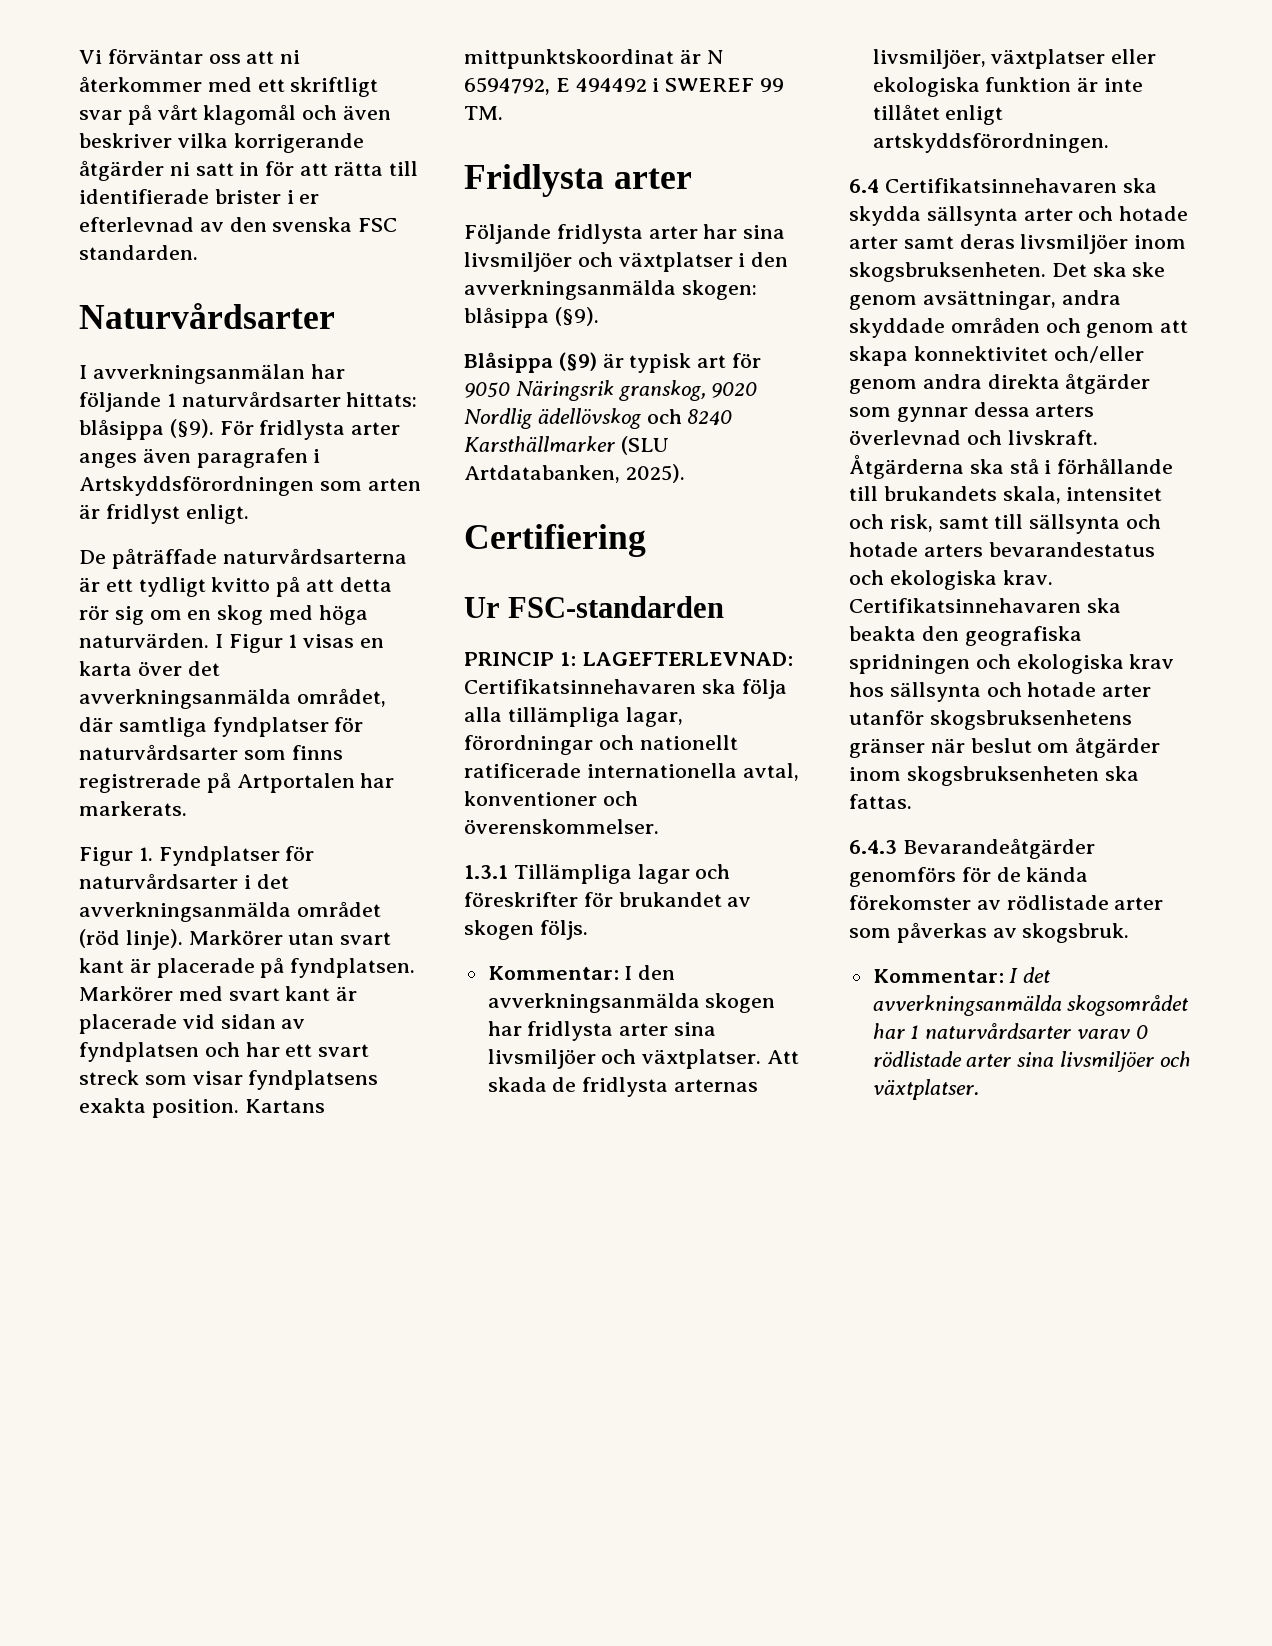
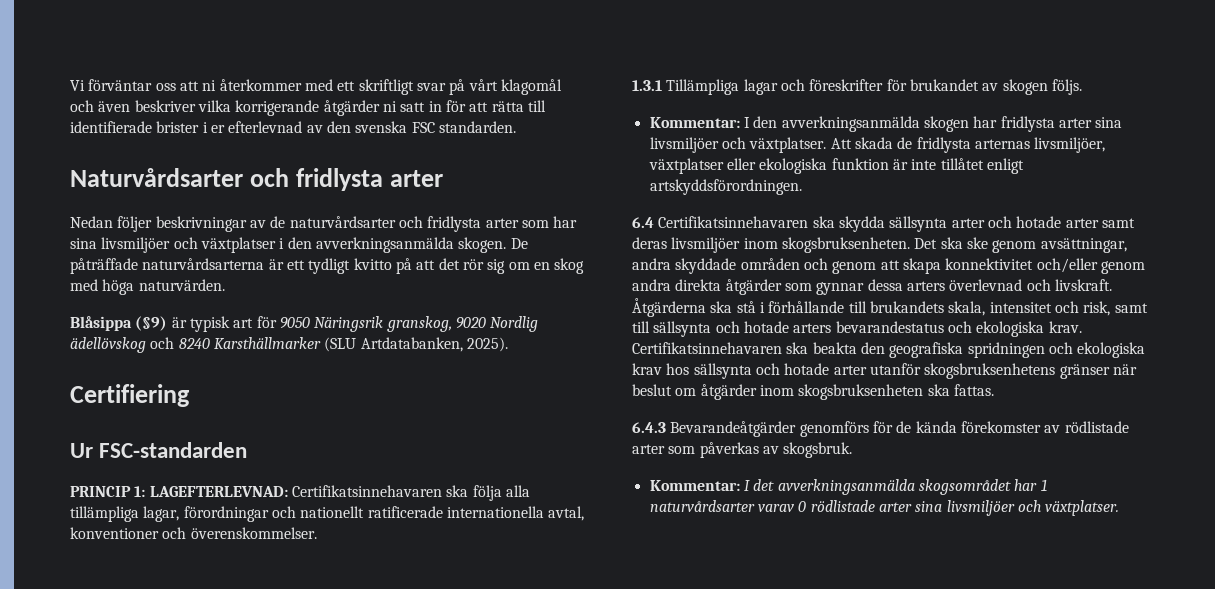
[79,364,345,384] [79,391,418,412] [79,419,401,440] [79,448,321,468] [79,476,421,496] [79,504,249,524] // I avverkningsanmälan har följande 1 naturvårdsarter hittats: blåsippa (§9). För fridlysta arter anges även paragrafen i Artskyddsförordningen som arten är fridlyst enligt. // -> [250,168,444,191] [70,216,578,232] [70,237,507,253] och fridlysta arter // Nedan följer beskrivningar av de naturvårdsarter och fridlysta arter som har sina livsmiljöer och växtplatser i den avverkningsanmälda skogen.
[339,577,392,592] detta -> [438,258,460,270] det
[214,634,385,653] [79,661,220,676] [79,688,386,709] [79,717,364,737] [79,744,343,760] [79,772,395,793] [79,801,187,816] [79,846,315,866] [79,873,289,889] [79,901,381,922] [79,929,392,950] [79,957,416,978] [79,986,358,1001] [79,1014,306,1034] [79,1042,370,1062] [79,1070,379,1090] [79,1098,325,1118] [464,49,723,69] [464,77,785,95] [464,106,503,120] [464,164,692,197] [464,224,786,244] [464,252,789,272] [464,280,757,300] [464,307,599,328] I Figur 1 visas en karta över det avverkningsanmälda området, där samtliga fyndplatser för naturvårdsarter som finns registrerade på Artportalen har markerats. // Figur 1. Fyndplatser för naturvårdsarter i det avverkningsanmälda området (röd linje). Markörer utan svart kant är placerade på fyndplatsen. Markörer med svart kant är placerade vid sidan av fyndplatsen och har ett svart streck som visar fyndplatsens exakta position. Kartans mittpunktskoordinat är N 6594792, E 494492 i SWEREF 99 TM. // Fridlysta arter // Följande fridlysta arter har sina livsmiljöer och växtplatser i den avverkningsanmälda skogen: blåsippa (§9). -> (225, 285) none

